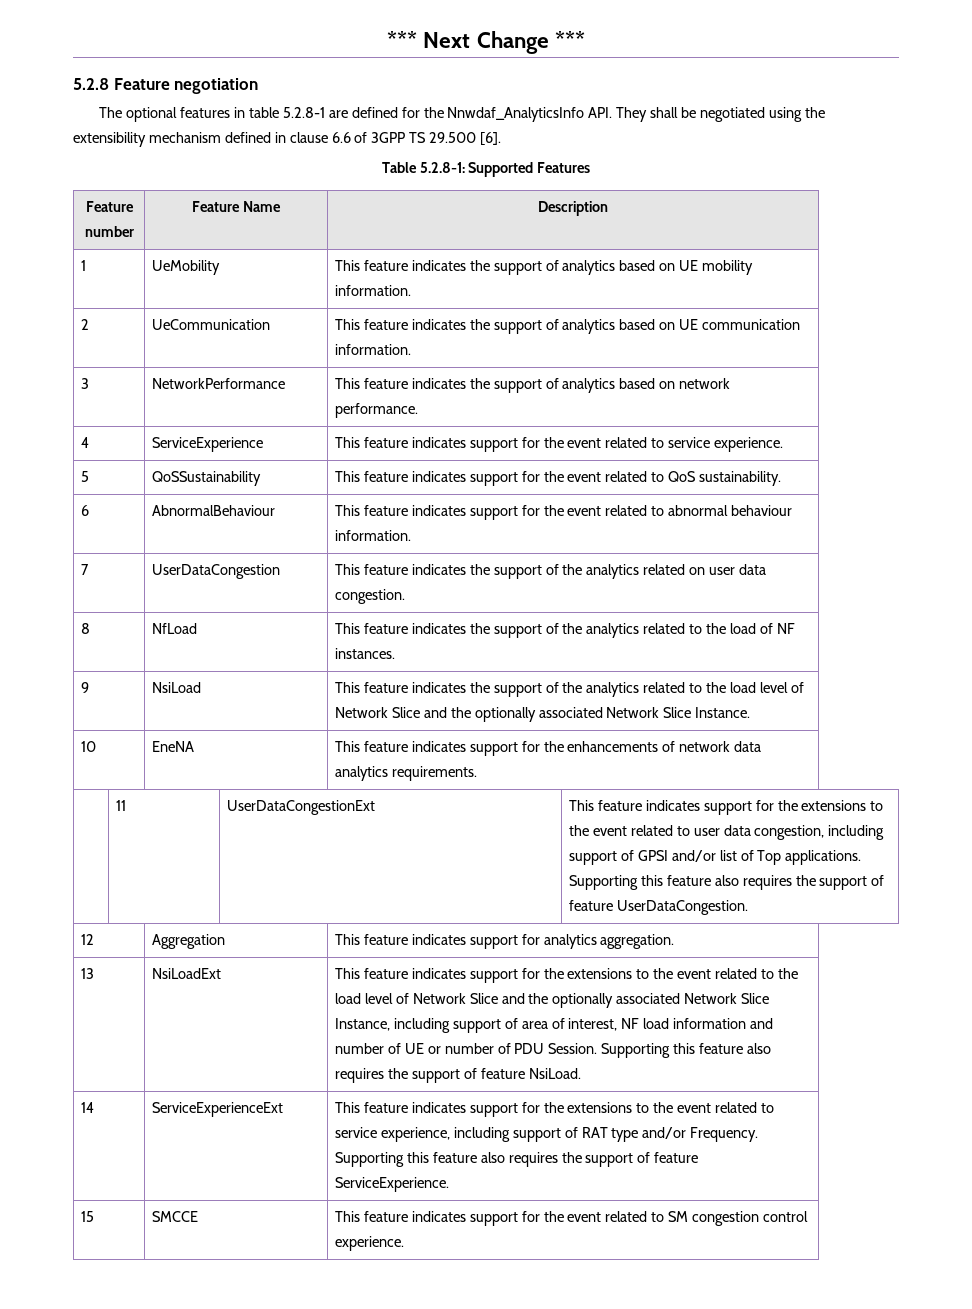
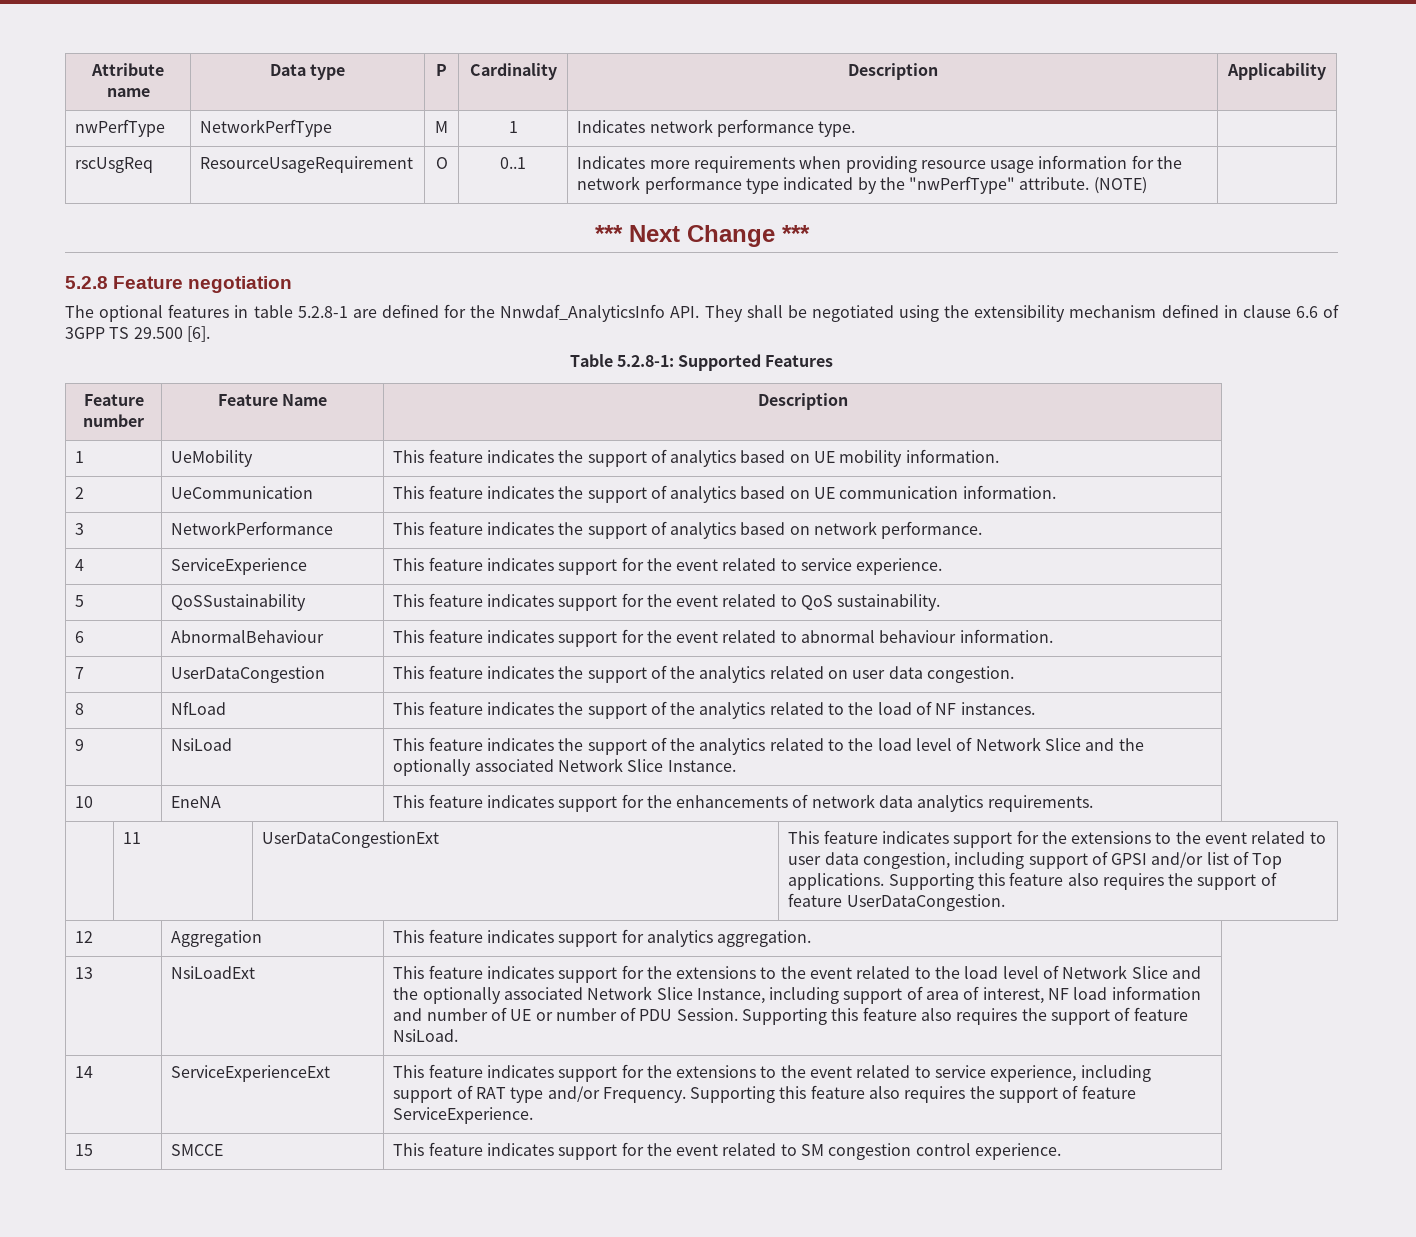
(387, 39) none -> [91,63,164,76] [106,88,150,97] [269,64,346,80] [436,64,447,76] [469,63,557,80] [847,63,938,80] [1227,63,1326,80] [75,119,166,137] [200,119,333,137] [435,121,448,133] [508,121,518,133] [577,119,856,137] [75,157,154,173] [200,156,414,173] [435,157,448,169] [500,157,526,169] [577,155,1183,173] [577,176,1147,194] Attribute name | Data type | P | Cardinality | Description | Applicability // nwPerfType | NetworkPerfType | M | 1 | Indicates network performance type. | // rscUsgReq | ResourceUsageRequirement | O | 0..1 | Indicates more requirements when providing resource usage information for the network performance type indicated by the "nwPerfType" attribute. (NOTE) | //

